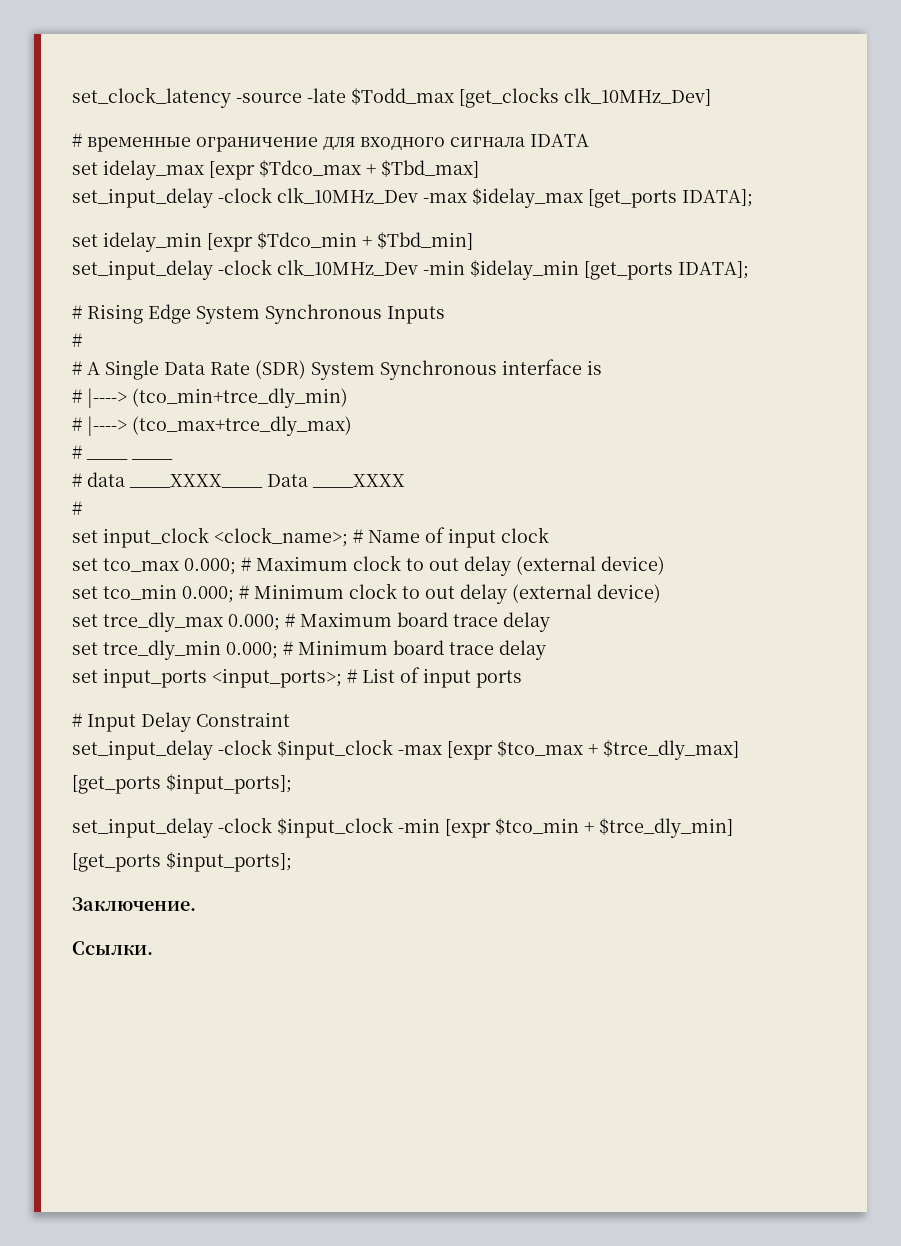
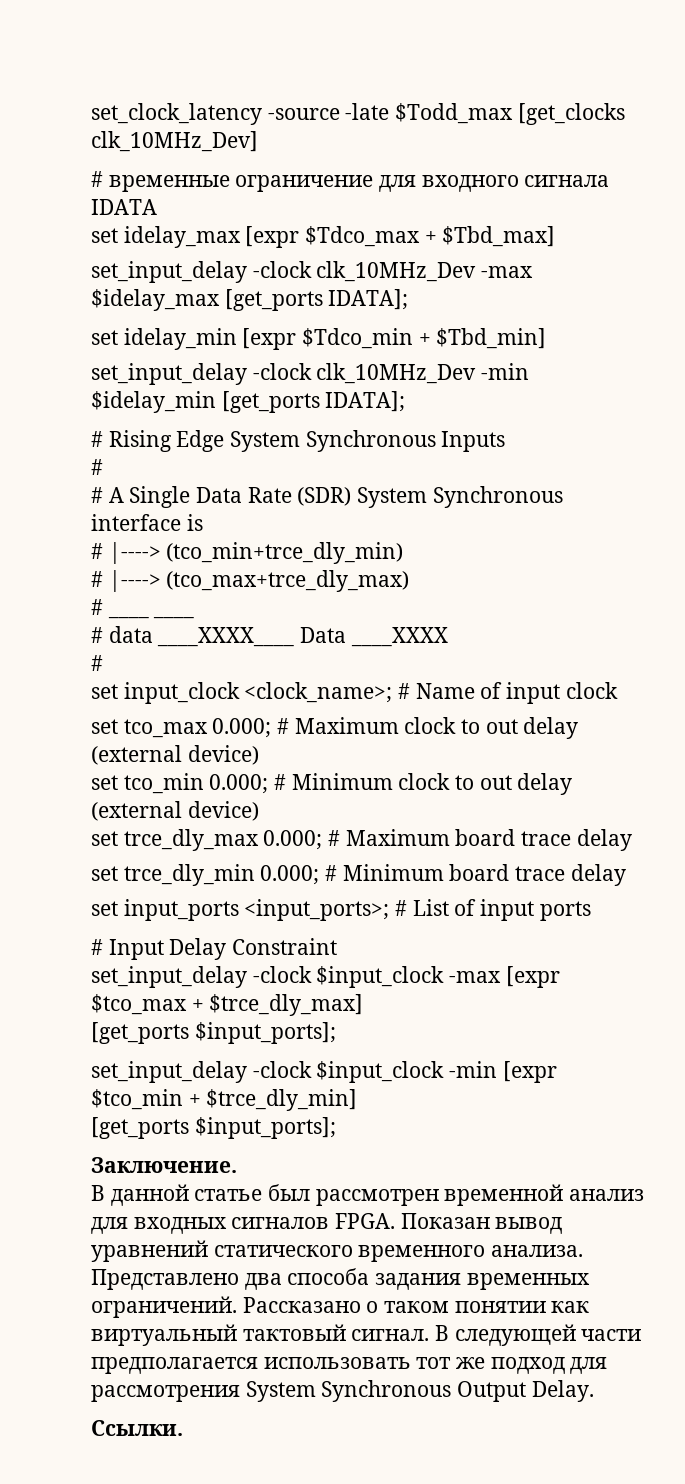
(196, 904) none -> [91,1184,645,1206] [91,1213,563,1234] [91,1240,584,1262] [91,1268,590,1290] [91,1296,590,1318] [91,1324,642,1346] [91,1357,608,1374] [91,1380,594,1402] // В данной статье был рассмотрен временной анализ для входных сигналов FPGA. Показан вывод уравнений статического временного анализа. Представлено два способа задания временных ограничений. Рассказано о таком понятии как виртуальный тактовый сигнал. В следующей части предполагается использовать тот же подход для рассмотрения System Synchronous Output Delay.

